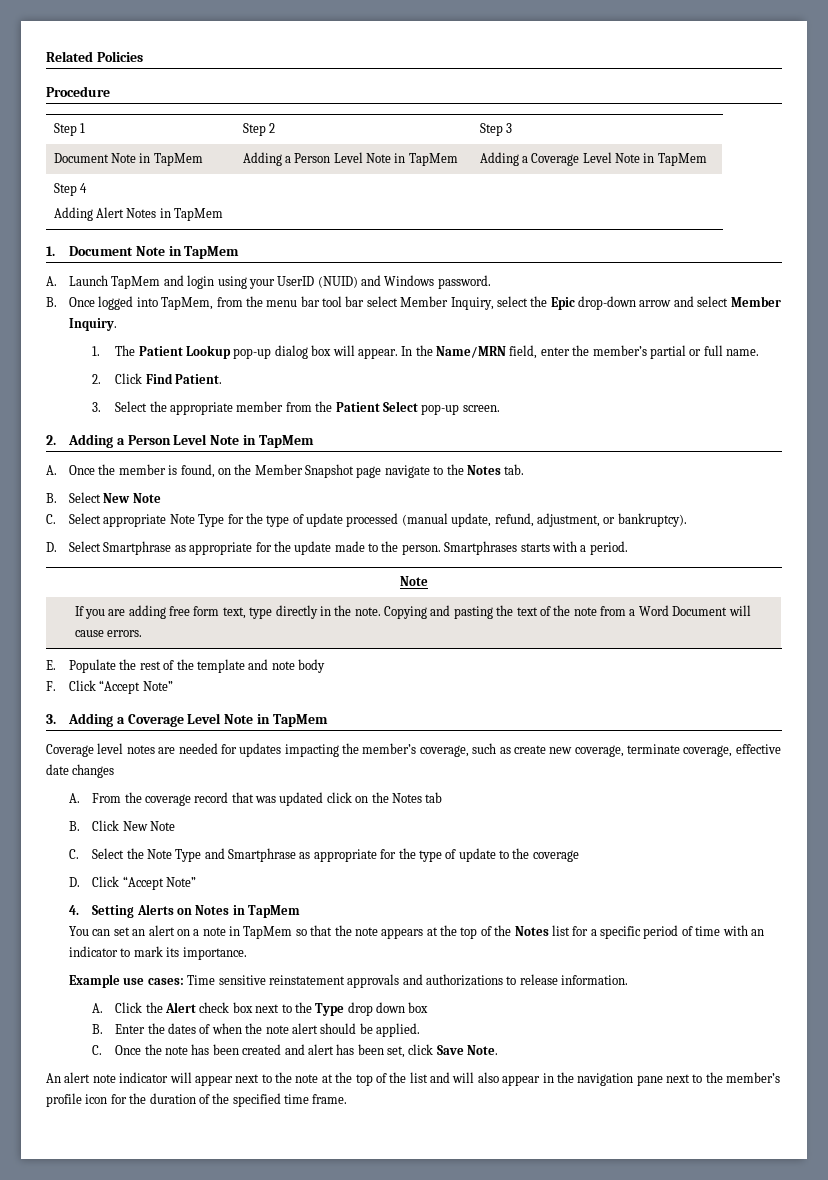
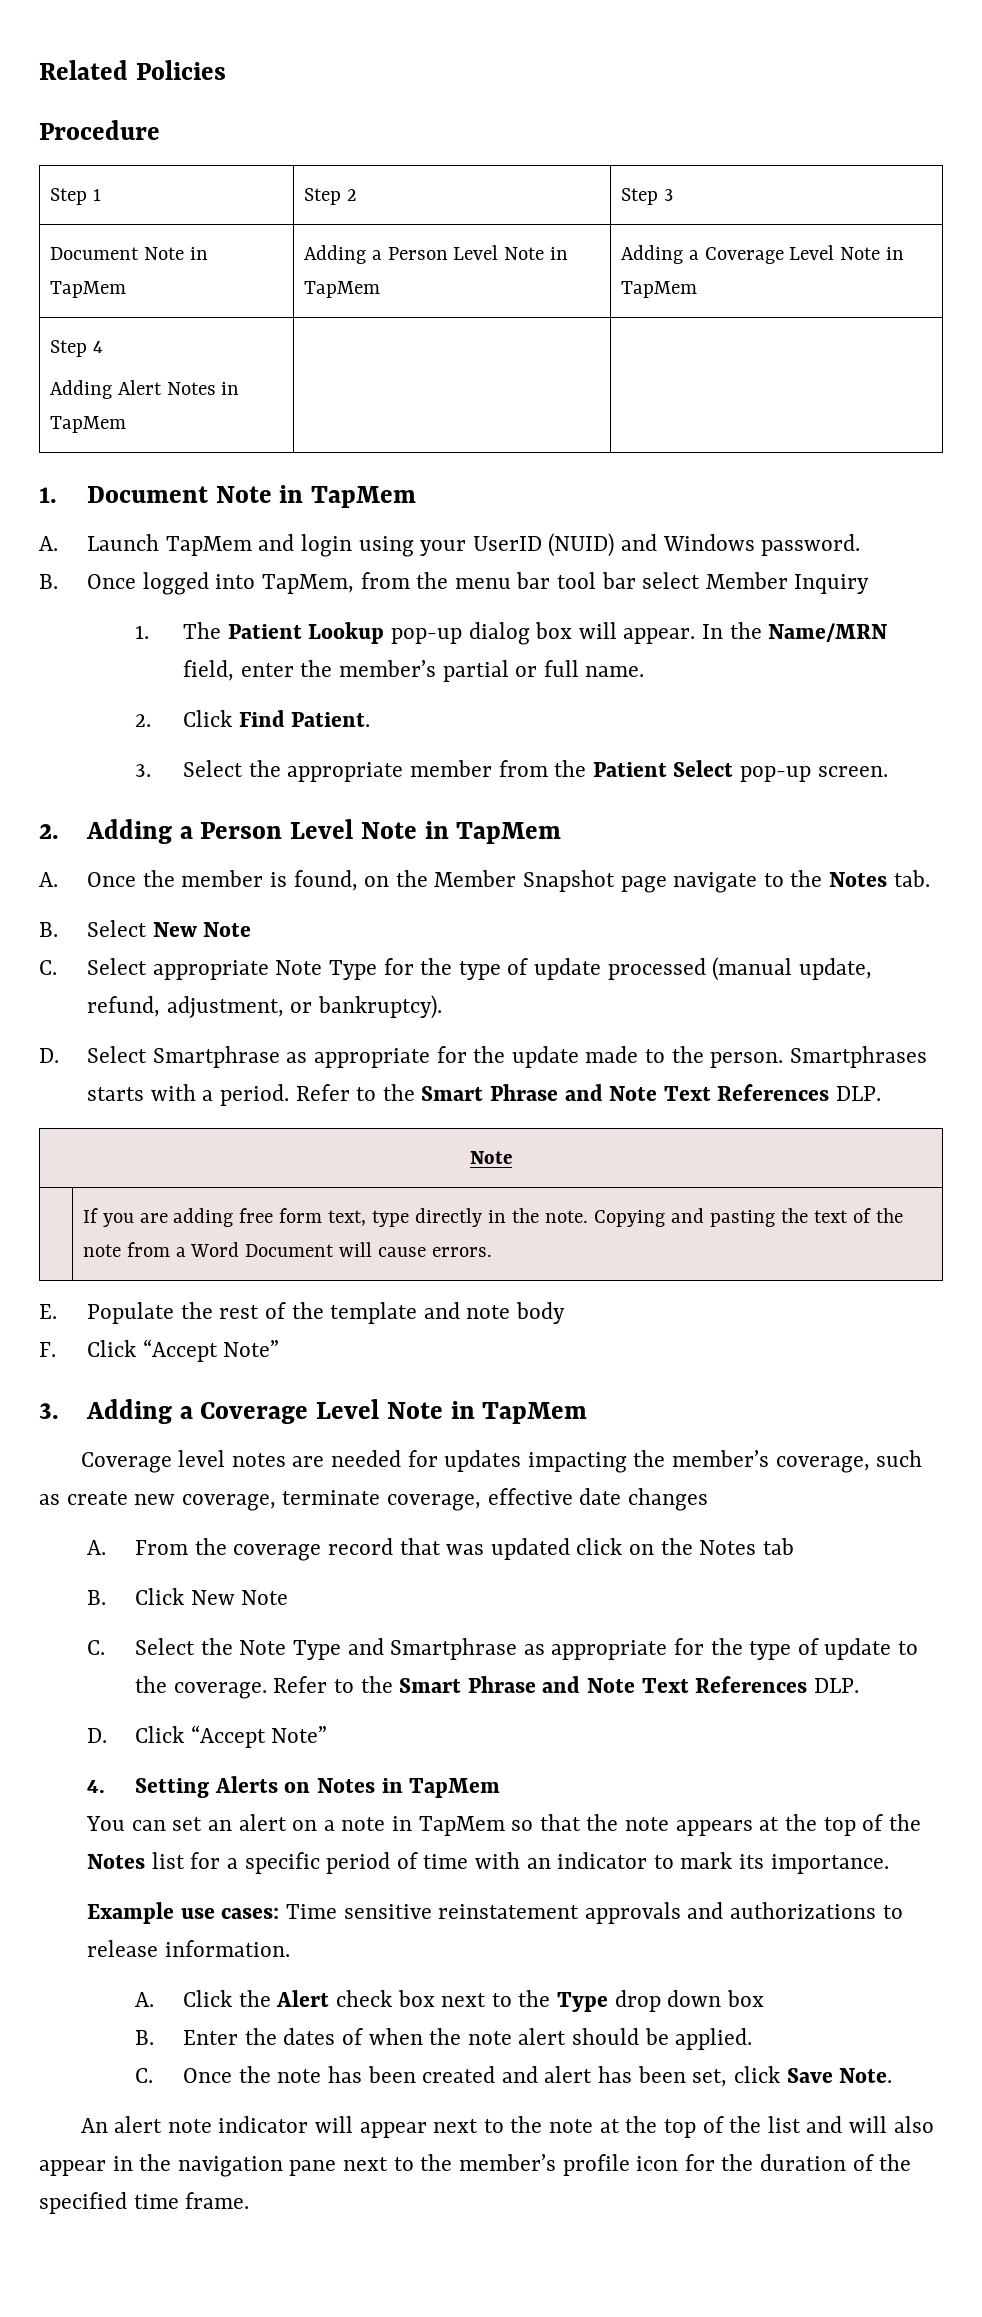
[450,296,781,310] [69,318,118,331] Inquiry, select the Epic drop-down arrow and select Member Inquiry. -> [794,574,870,594] Inquiry
(628, 548) none -> [295,1084,882,1101] Refer to the Smart Phrase and Note Text References DLP.
[532,850,579,862] coverage -> [173,1676,859,1699] coverage. Refer to the Smart Phrase and Note Text References DLP.

